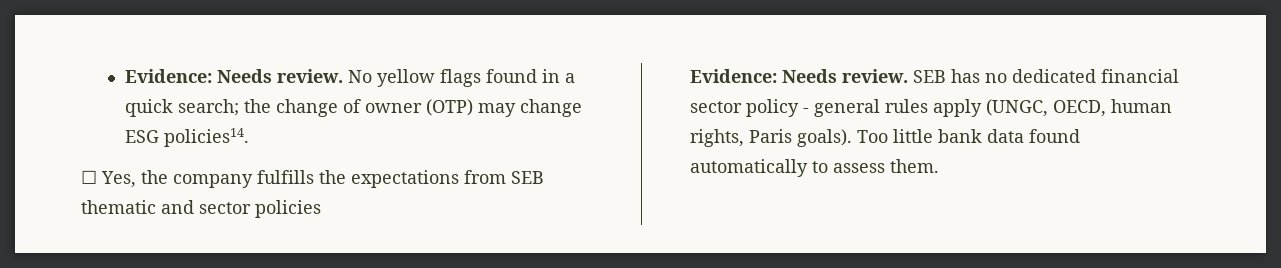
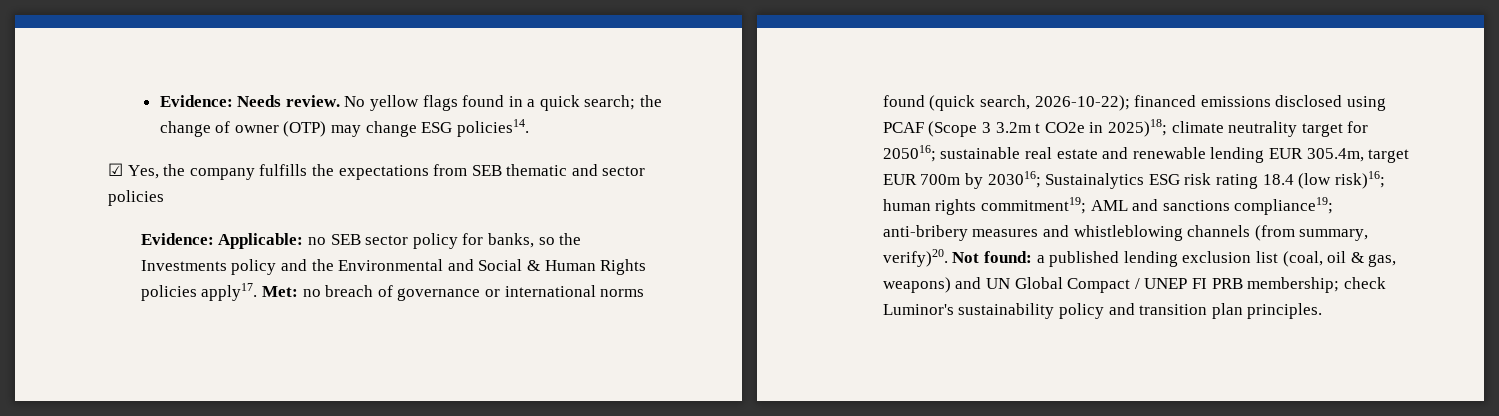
[81,170,97,184] ☐ -> [108,163,123,176] ☑
[781,69,1179,83] [689,99,1172,117] [689,129,1080,147] [689,159,939,177] Needs review. SEB has no dedicated financial sector policy - general rules apply (UNGC, OECD, human rights, Paris goals). Too little bank data found automatically to assess them. -> [218,233,582,249] [140,259,647,275] [140,283,645,301] [882,95,1387,111] [882,119,1369,137] [882,145,1410,163] [882,171,1385,189] [882,197,1334,215] [882,225,1369,241] [882,249,1397,267] [882,277,1386,293] [882,303,1323,319] Applicable: no SEB sector policy for banks, so the Investments policy and the Environmental and Social & Human Rights policies apply17. Met: no breach of governance or international norms found (quick search, 2026-10-22); financed emissions disclosed using PCAF (Scope 3 3.2m t CO2e in 2025)18; climate neutrality target for 205016; sustainable real estate and renewable lending EUR 305.4m, target EUR 700m by 203016; Sustainalytics ESG risk rating 18.4 (low risk)16; human rights commitment19; AML and sanctions compliance19; anti-bribery measures and whistleblowing channels (from summary, verify)20. Not found: a published lending exclusion list (coal, oil & gas, weapons) and UN Global Compact / UNEP FI PRB membership; check Luminor's sustainability policy and transition plan principles.

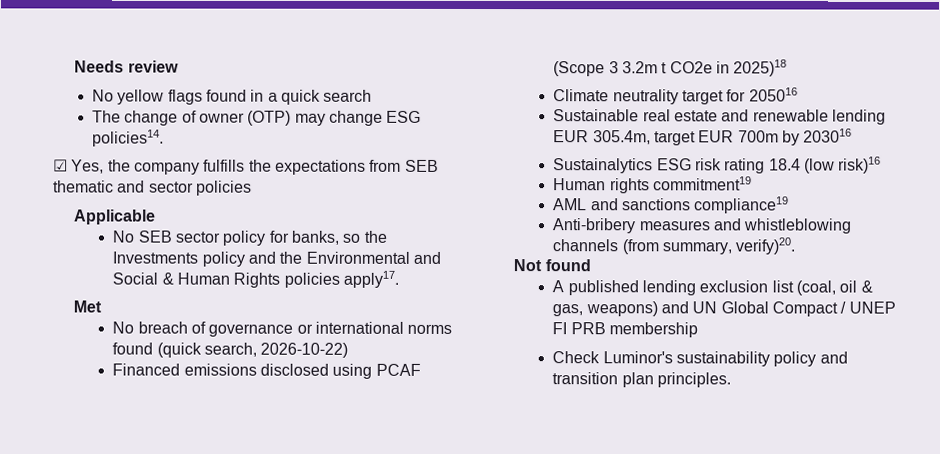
[159,95,340,107] Evidence: Needs review. -> [74,60,179,73] Needs review //
[584,95,663,110] search; the -> [323,89,373,102] [91,110,121,123] search // The
[140,233,327,249] Evidence: Applicable: no -> [74,209,157,225] [112,230,135,243] Applicable // No
[262,286,321,297] Met: no -> [73,300,103,313] [112,321,135,334] // Met // No
[1034,95,1197,111] 2026-10-22); financed -> [260,342,349,358] [112,363,181,376] 2026-10-22) // Financed
[1108,119,1224,137] 2025)18; climate -> [733,59,788,77] [553,89,610,102] 2025)18 // Climate
[882,145,1021,162] 205016; sustainable -> [748,87,798,102] [553,109,640,122] 205016 // Sustainable
[987,171,1041,188] 203016; -> [803,128,853,143] 203016 //
[1334,171,1385,189] [882,197,1087,215] risk)16; human rights commitment19; -> [838,156,882,174] [553,176,753,194] risk)16 // Human rights commitment19 //
[1234,197,1334,215] [882,225,968,241] compliance19; anti-bribery -> [694,196,790,214] [552,218,637,234] compliance19 // Anti-bribery
[952,251,1045,263] Not found: a -> [513,259,591,272] [552,280,565,293] // Not found // A
[1247,277,1386,293] membership; check -> [609,322,699,338] [552,351,601,364] membership // Check

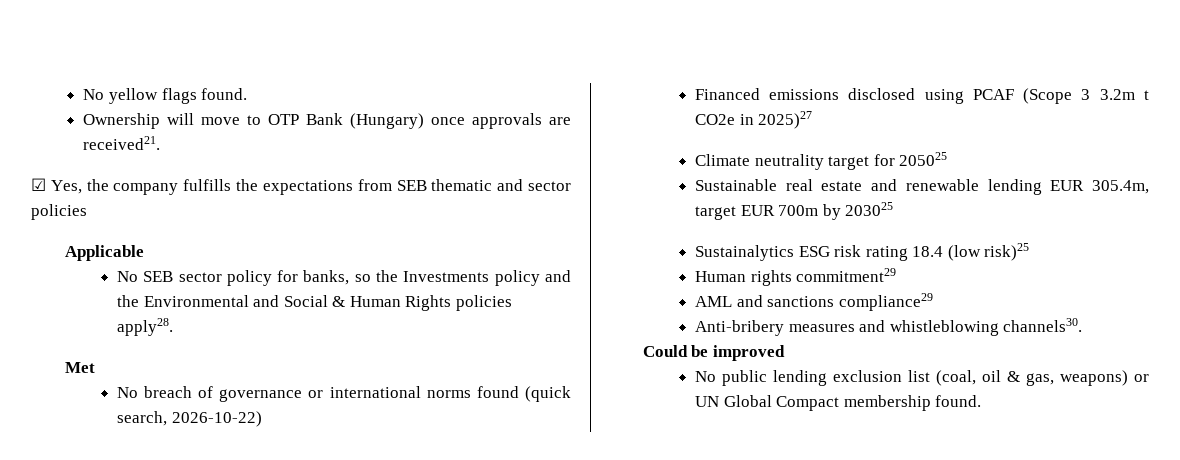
[74,60,179,73] Needs review // -> (83, 94) none
[205,89,373,105] [91,110,422,126] [91,129,164,147] found in a quick search // The change of owner (OTP) may change ESG policies14. -> [201,88,248,100] [83,113,571,129] [83,136,161,150] found. // Ownership will move to OTP Bank (Hungary) once approvals are received21.
[342,270,399,288] apply17. -> [116,318,173,336] apply28.
[733,59,788,77] 2025)18 -> [758,111,813,129] 2025)27
[748,87,798,102] 205016 -> [899,152,948,166] 205025
[803,128,853,143] 203016 -> [845,202,894,216] 203025
[838,156,882,174] risk)16 -> [984,243,1030,261] risk)25
[653,176,753,191] commitment19 -> [796,268,897,282] commitment29
[694,196,790,214] compliance19 -> [838,293,933,311] compliance29
[552,237,796,255] [513,259,591,272] [552,280,639,296] channels (from summary, verify)20. // Not found // A published -> [1003,318,1083,332] [642,345,785,361] [694,370,767,386] channels30. // Could be improved // No public
[661,301,690,314] and -> [1134,374,1149,382] or
[840,301,896,314] [552,322,699,338] [552,351,848,367] [552,372,732,388] / UNEP FI PRB membership // Check Luminor's sustainability policy and transition plan principles. -> [843,395,982,411] membership found.

